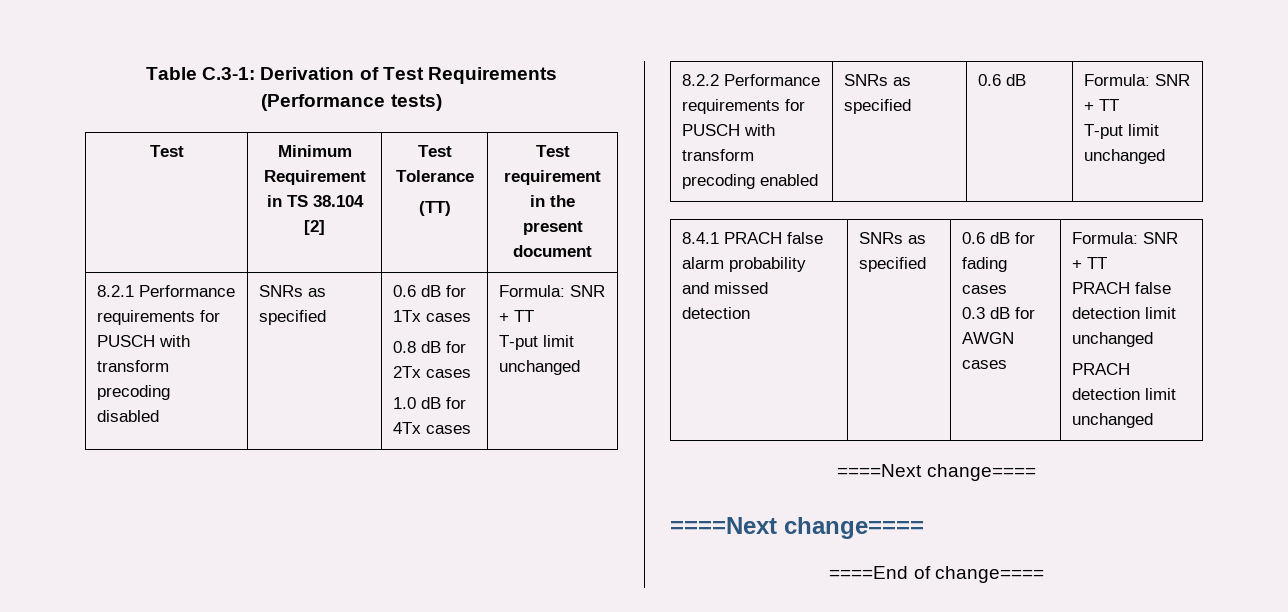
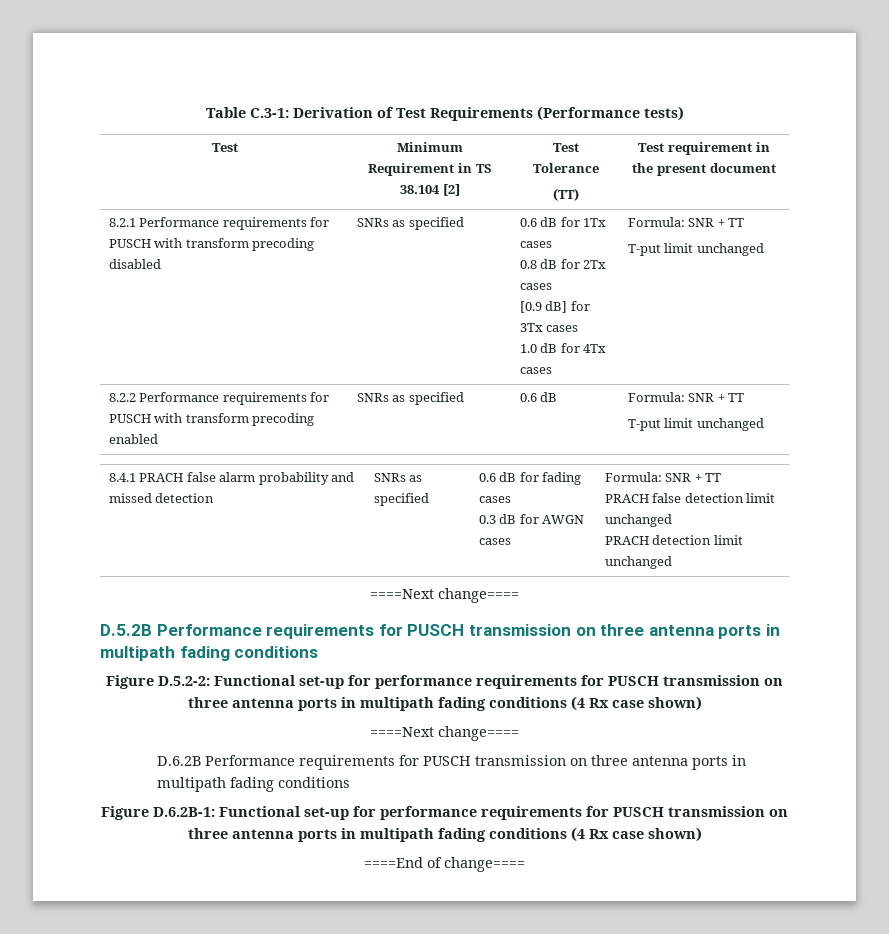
(472, 373) none -> [519,301,590,313] [519,323,579,332] // [0.9 dB] for 3Tx cases
[670,517,924,539] ====Next change==== -> [100,624,780,639] [100,646,319,661] [106,675,783,689] [187,696,702,711] [370,726,519,741] [156,755,746,770] [156,777,350,792] [101,806,788,820] [187,827,702,842] D.5.2B Performance requirements for PUSCH transmission on three antenna ports in multipath fading conditions // Figure D.5.2-2: Functional set-up for performance requirements for PUSCH transmission on three antenna ports in multipath fading conditions (4 Rx case shown) // ====Next change==== // D.6.2B Performance requirements for PUSCH transmission on three antenna ports in multipath fading conditions // Figure D.6.2B-1: Functional set-up for performance requirements for PUSCH transmission on three antenna ports in multipath fading conditions (4 Rx case shown)

